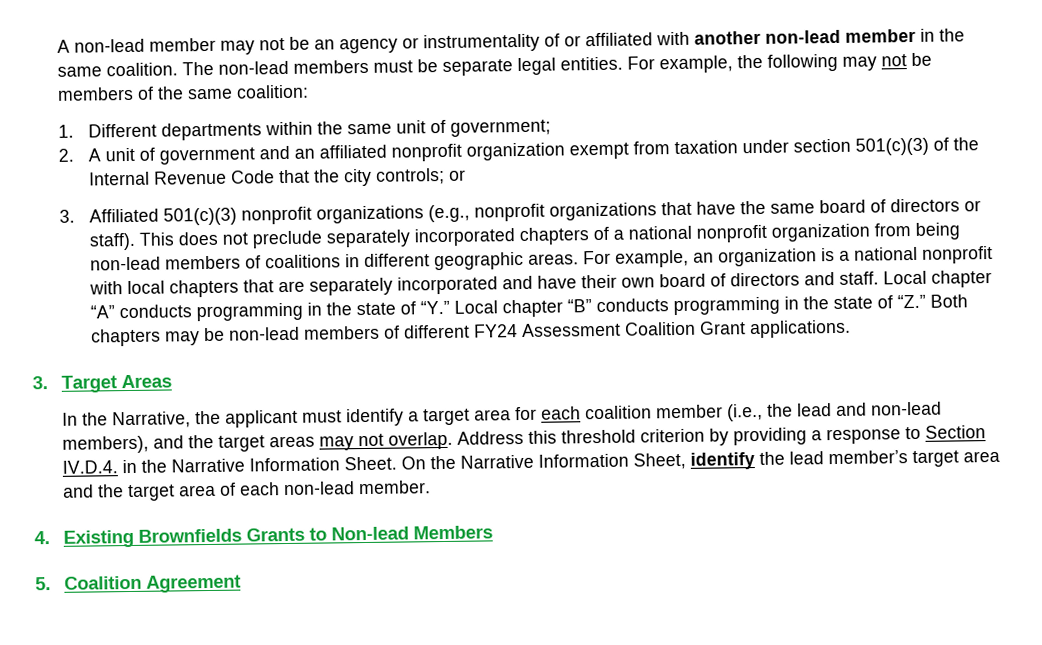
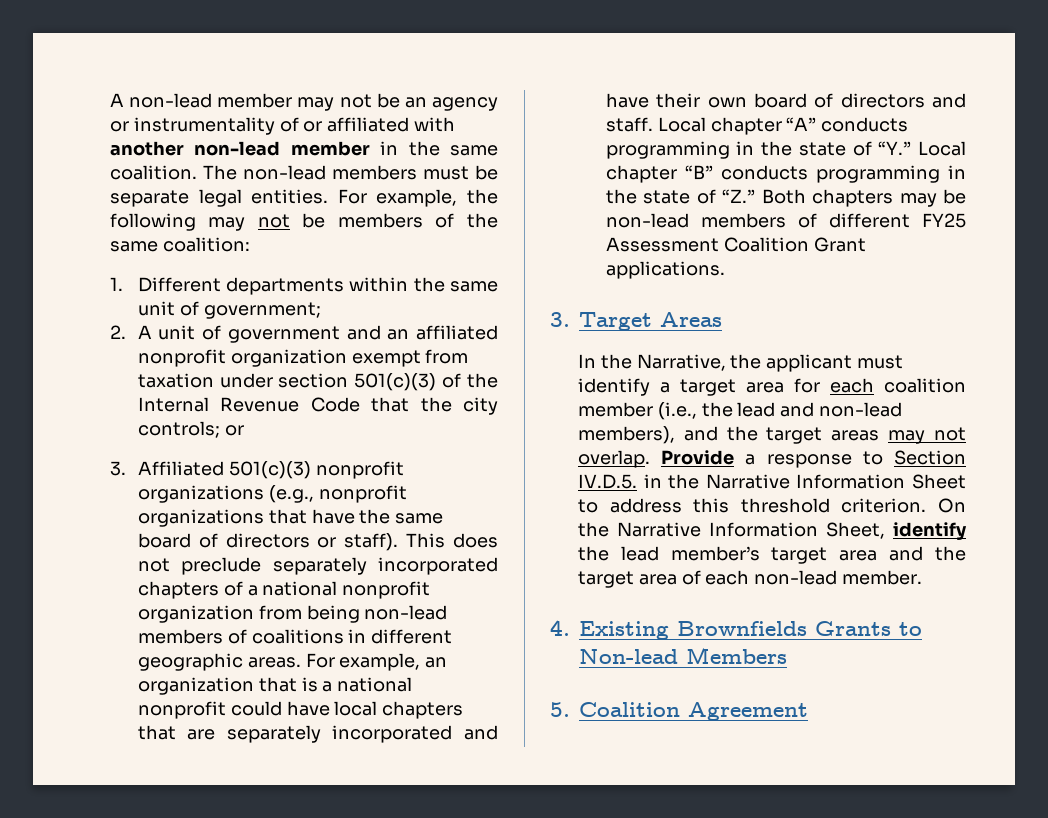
(817, 257) none -> [258,677,297,692] that
[88,281,123,295] with -> [230,701,330,716] could have
[473,324,518,338] FY24 -> [922,213,966,228] FY25
[457,427,808,446] Address this threshold criterion by providing -> [661,450,735,465] Provide
[62,460,119,474] IV.D.4. -> [577,474,637,489] IV.D.5.
[344,456,398,471] Sheet. -> [912,474,966,489] [577,498,927,513] Sheet to address this threshold criterion.

